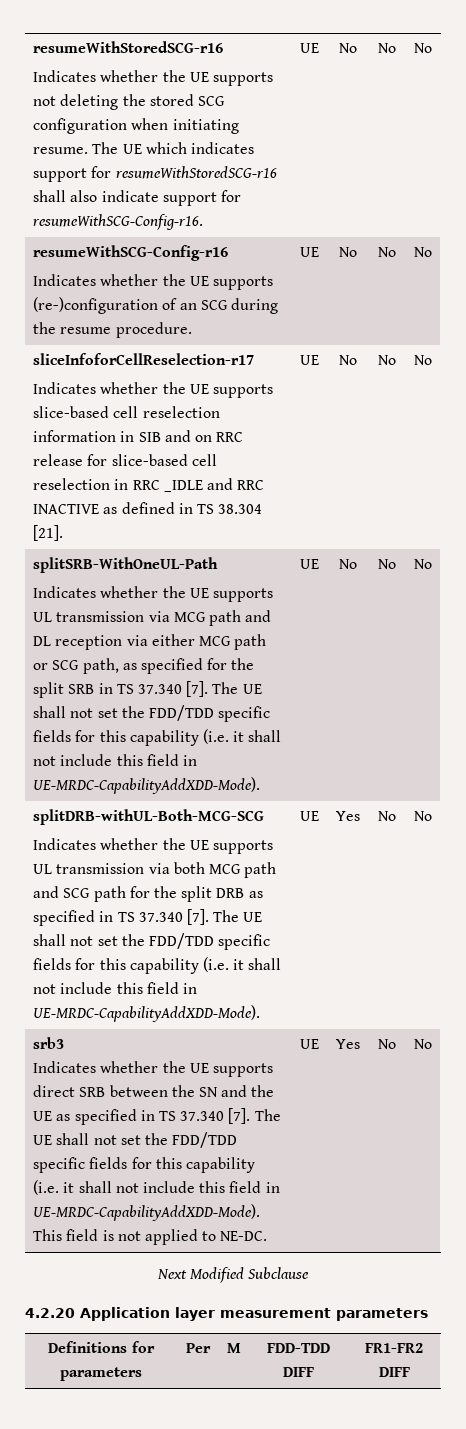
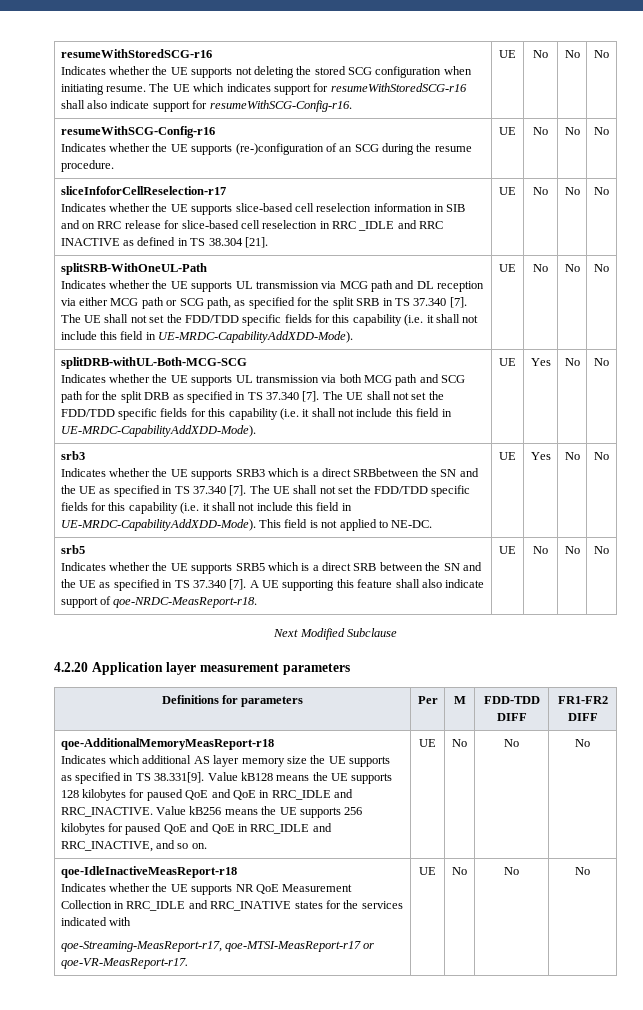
[33,1085,168,1097] direct SRB between -> [235,468,420,477] SRB3 which is a direct SRBbetween
(432, 1044) none -> [60,545,85,554] [60,562,482,574] [60,579,485,591] [60,596,258,608] [499,546,516,554] [533,546,548,554] [564,546,580,554] [594,546,609,554] // srb5 // Indicates whether the UE supports SRB5 which is a direct SRB between the SN and the UE as specified in TS 37.340 [7]. A UE supporting this feature shall also indicate support of qoe-NRDC-MeasReport-r18. | UE | No | No | No
(410, 1372) none -> [60,738,274,750] [60,755,391,767] [60,772,393,784] [60,789,354,801] [60,806,363,818] [60,823,332,835] [60,840,207,852] [419,739,436,747] [452,739,467,747] [504,739,519,747] [575,739,590,747] [60,866,237,878] [60,883,353,895] [60,900,403,911] [60,917,132,926] [60,941,375,952] [60,958,188,969] [419,867,436,875] [452,867,467,875] [504,867,519,875] [575,867,590,875] // qoe-AdditionalMemoryMeasReport-r18 // Indicates which additional AS layer memory size the UE supports as specified in TS 38.331[9]. Value kB128 means the UE supports 128 kilobytes for paused QoE and QoE in RRC_IDLE and RRC_INACTIVE. Value kB256 means the UE supports 256 kilobytes for paused QoE and QoE in RRC_IDLE and RRC_INACTIVE, and so on. | UE | No | No | No // qoe-IdleInactiveMeasReport-r18 // Indicates whether the UE supports NR QoE Measurement Collection in RRC_IDLE and RRC_INATIVE states for the services indicated with // qoe-Streaming-MeasReport-r17, qoe-MTSI-MeasReport-r17 or qoe-VR-MeasReport-r17. | UE | No | No | No

